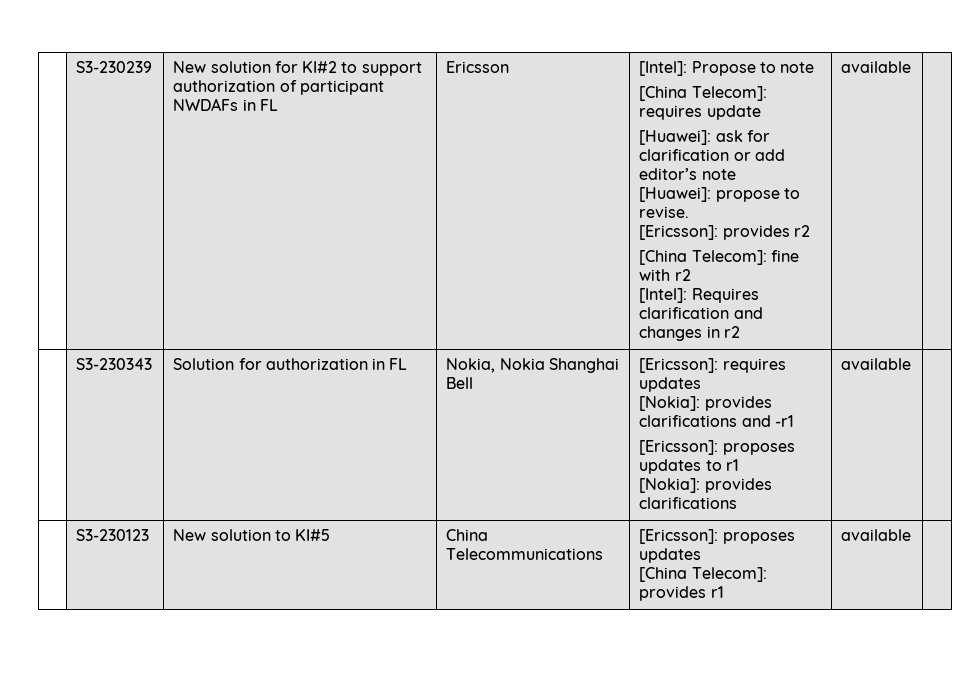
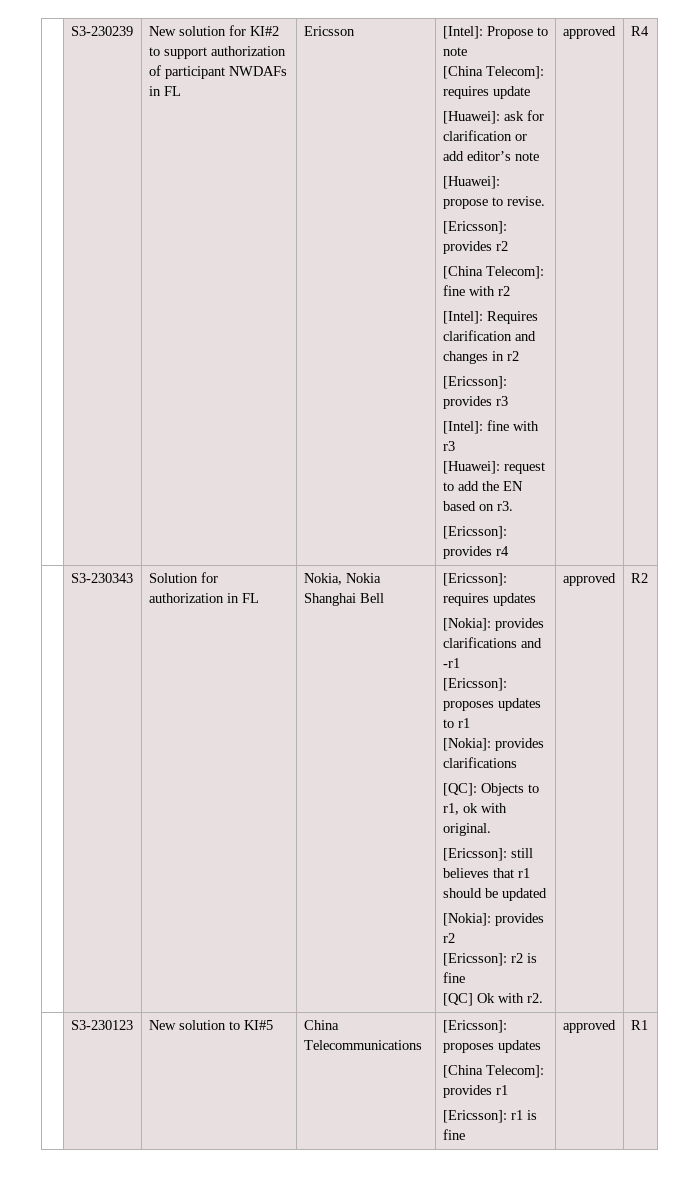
[841,61,912,73] | available | -> [442,376,507,389] [442,396,508,409] [442,420,539,434] [442,441,455,451] [442,461,545,474] [442,481,523,491] [442,501,513,511] [442,526,507,539] [442,546,509,559] [562,26,616,39] [630,26,649,36] // [Ericsson]: provides r3 // [Intel]: fine with r3 // [Huawei]: request to add the EN based on r3. // [Ericsson]: provides r4 | approved | R4
[841,358,912,370] | available | -> [442,783,539,796] [442,803,507,815] [442,823,491,836] [442,848,533,861] [442,868,530,878] [442,888,547,901] [442,913,544,926] [442,933,455,943] [442,953,537,966] [442,972,465,983] [442,993,543,1006] [562,573,616,586] [630,573,648,583] // [QC]: Objects to r1, ok with original. // [Ericsson]: still believes that r1 should be updated // [Nokia]: provides r2 // [Ericsson]: r2 is fine // [QC] Ok with r2. | approved | R2
[841,529,912,541] | available | -> [442,1110,537,1123] [442,1129,465,1140] [562,1020,616,1033] [630,1020,648,1030] // [Ericsson]: r1 is fine | approved | R1

